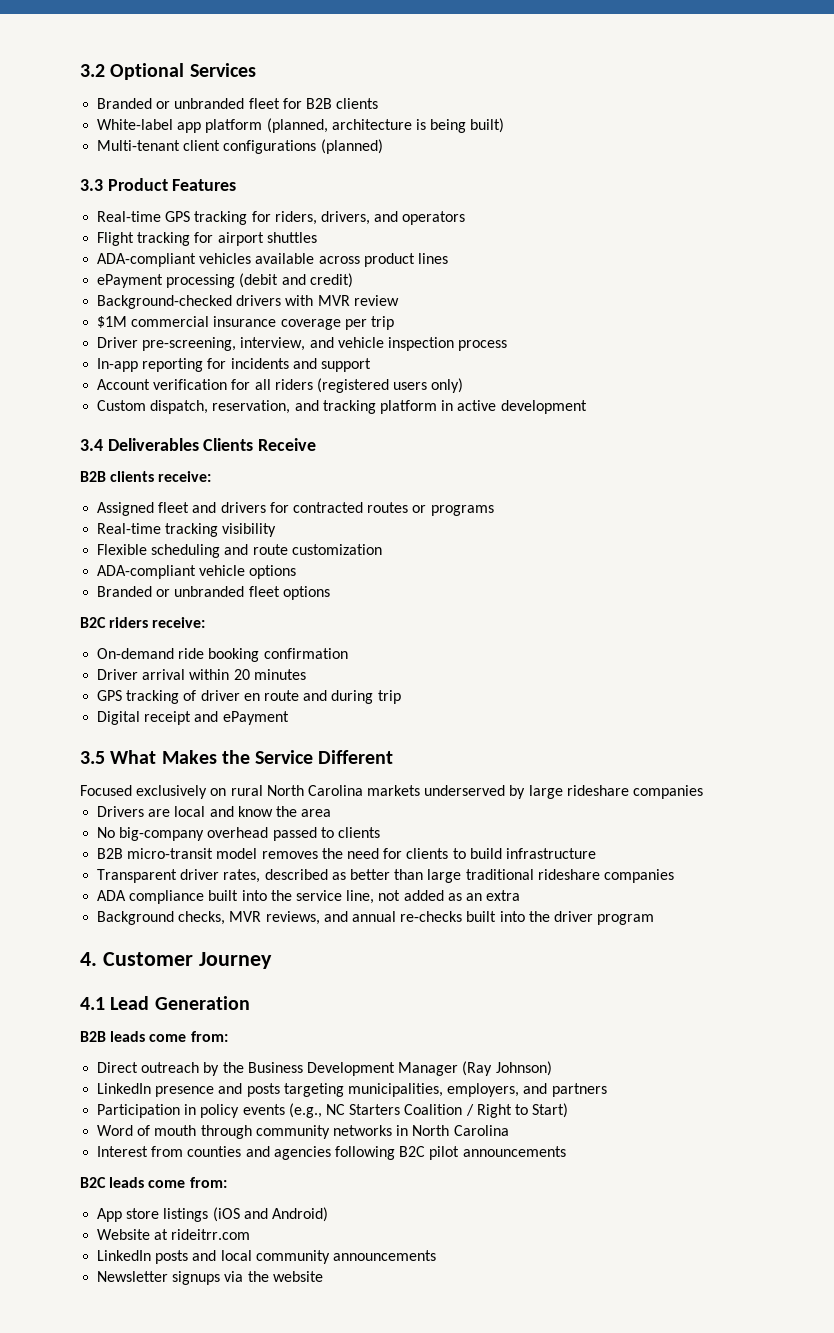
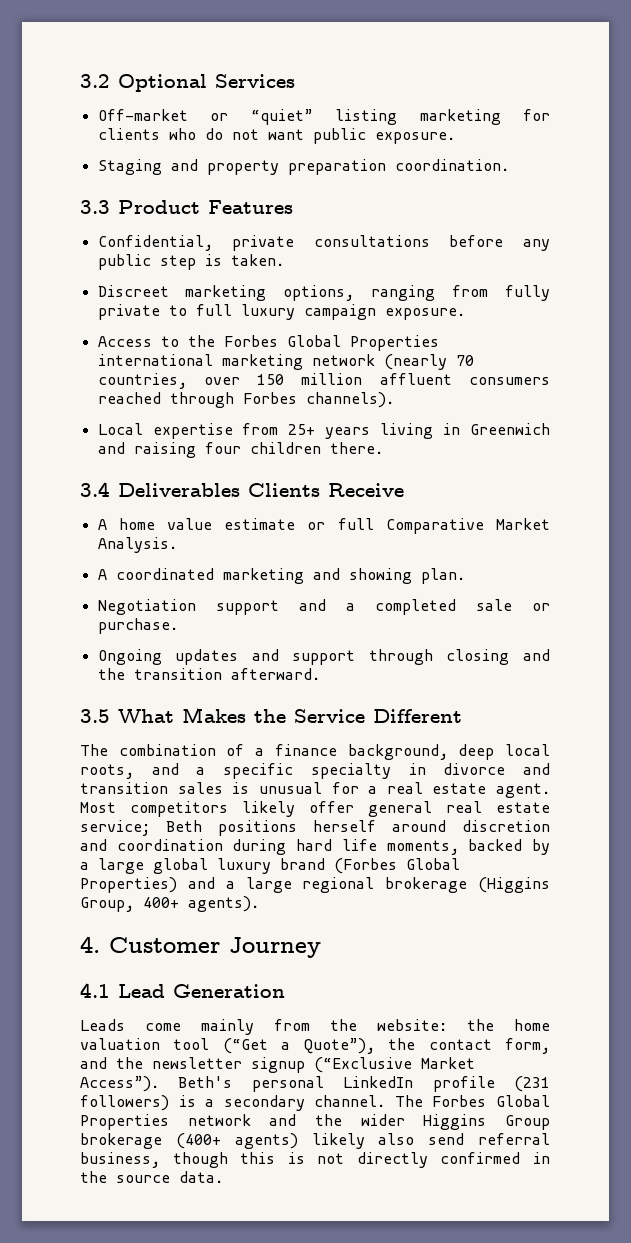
[97,98,379,109] [97,118,505,133] [97,139,383,154] [80,178,237,191] [97,211,466,225] [97,232,317,246] [97,253,448,267] [97,273,353,288] [97,295,399,309] [97,316,394,330] [97,337,508,351] [97,358,371,372] [97,378,464,393] [97,400,587,414] [80,438,317,451] [80,471,212,482] [97,502,494,516] [97,523,277,537] [97,544,382,558] [97,565,297,579] [97,586,330,600] [80,617,206,628] [97,648,348,662] [97,669,306,680] [97,690,401,704] [97,711,289,725] Branded or unbranded fleet for B2B clients // White-label app platform (planned, architecture is being built) // Multi-tenant client configurations (planned) // 3.3 Product Features // Real-time GPS tracking for riders, drivers, and operators // Flight tracking for airport shuttles // ADA-compliant vehicles available across product lines // ePayment processing (debit and credit) // Background-checked drivers with MVR review // $1M commercial insurance coverage per trip // Driver pre-screening, interview, and vehicle inspection process // In-app reporting for incidents and support // Account verification for all riders (registered users only) // Custom dispatch, reservation, and tracking platform in active development // 3.4 Deliverables Clients Receive // B2B clients receive: // Assigned fleet and drivers for contracted routes or programs // Real-time tracking visibility // Flexible scheduling and route customization // ADA-compliant vehicle options // Branded or unbranded fleet options // B2C riders receive: // On-demand ride booking confirmation // Driver arrival within 20 minutes // GPS tracking of driver en route and during trip // Digital receipt and ePayment -> [97,109,550,125] [97,128,455,144] [97,159,509,175] [80,200,293,214] [97,235,550,251] [97,254,284,270] [97,285,550,301] [97,304,465,320] [97,335,439,351] [97,354,474,370] [97,373,550,389] [97,392,394,408] [97,423,550,439] [97,442,383,458] [80,482,404,497] [97,518,550,534] [97,537,177,553] [97,568,465,584] [97,599,550,615] [97,618,178,634] [97,649,550,665] [97,668,320,680] Off-market or “quiet” listing marketing for clients who do not want public exposure. // Staging and property preparation coordination. // 3.3 Product Features // Confidential, private consultations before any public step is taken. // Discreet marketing options, ranging from fully private to full luxury campaign exposure. // Access to the Forbes Global Properties international marketing network (nearly 70 countries, over 150 million affluent consumers reached through Forbes channels). // Local expertise from 25+ years living in Greenwich and raising four children there. // 3.4 Deliverables Clients Receive // A home value estimate or full Comparative Market Analysis. // A coordinated marketing and showing plan. // Negotiation support and a completed sale or purchase. // Ongoing updates and support through closing and the transition afterward.
[80,785,704,799] [97,806,332,817] [97,827,380,841] [97,848,596,859] [97,869,674,883] [97,890,521,904] [97,911,655,925] Focused exclusively on rural North Carolina markets underserved by large rideshare companies // Drivers are local and know the area // No big-company overhead passed to clients // B2B micro-transit model removes the need for clients to build infrastructure // Transparent driver rates, described as better than large traditional rideshare companies // ADA compliance built into the service line, not added as an extra // Background checks, MVR reviews, and annual re-checks built into the driver program -> [80,744,550,760] [80,763,550,779] [80,782,550,798] [80,801,550,817] [80,820,550,836] [80,839,550,855] [80,858,460,874] [80,877,550,893] [80,896,259,912] The combination of a finance background, deep local roots, and a specific specialty in divorce and transition sales is unusual for a real estate agent. Most competitors likely offer general real estate service; Beth positions herself around discretion and coordination during hard life moments, backed by a large global luxury brand (Forbes Global Properties) and a large regional brokerage (Higgins Group, 400+ agents).
[80,1031,228,1042] [97,1061,552,1076] [97,1083,607,1097] [97,1103,569,1118] [97,1125,509,1139] [97,1146,566,1160] [80,1177,227,1188] [97,1207,328,1222] [97,1229,251,1240] [97,1250,436,1264] [97,1271,323,1285] B2B leads come from: // Direct outreach by the Business Development Manager (Ray Johnson) // LinkedIn presence and posts targeting municipalities, employers, and partners // Participation in policy events (e.g., NC Starters Coalition / Right to Start) // Word of mouth through community networks in North Carolina // Interest from counties and agencies following B2C pilot announcements // B2C leads come from: // App store listings (iOS and Android) // Website at rideitrr.com // LinkedIn posts and local community announcements // Newsletter signups via the website -> [80,1019,550,1035] [80,1038,550,1054] [80,1057,475,1073] [80,1076,550,1092] [80,1095,550,1111] [80,1114,550,1130] [80,1133,550,1149] [80,1152,550,1168] [80,1171,223,1183] Leads come mainly from the website: the home valuation tool (“Get a Quote”), the contact form, and the newsletter signup (“Exclusive Market Access”). Beth's personal LinkedIn profile (231 followers) is a secondary channel. The Forbes Global Properties network and the wider Higgins Group brokerage (400+ agents) likely also send referral business, though this is not directly confirmed in the source data.

